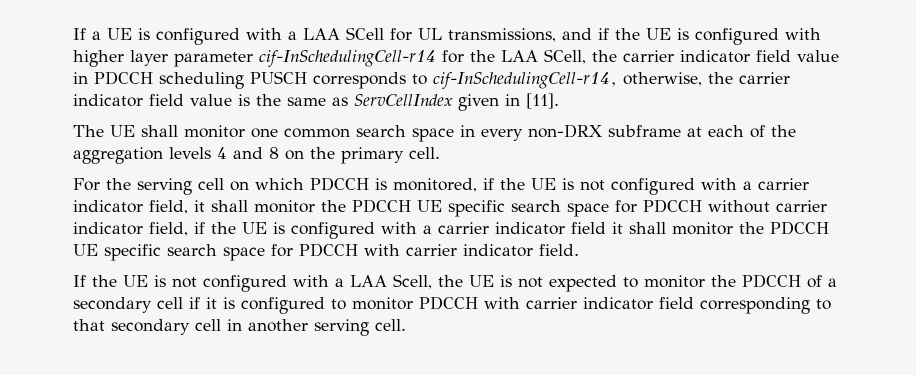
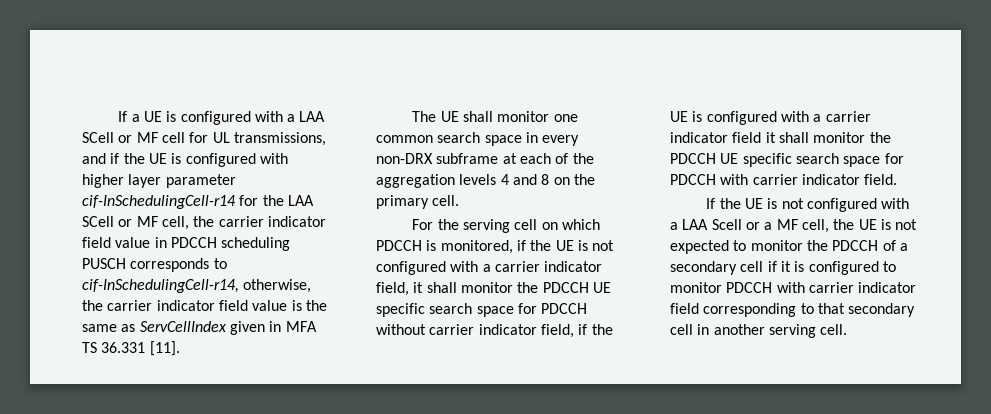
(384, 33) none -> [118,132,185,143] or MF cell
[544,49,586,64] SCell, -> [82,216,189,230] SCell or MF cell,
(520, 100) none -> [285,321,317,332] [82,342,146,353] MFA TS 36.331
[393,274,432,289] Scell, -> [711,219,829,233] Scell or a MF cell,

